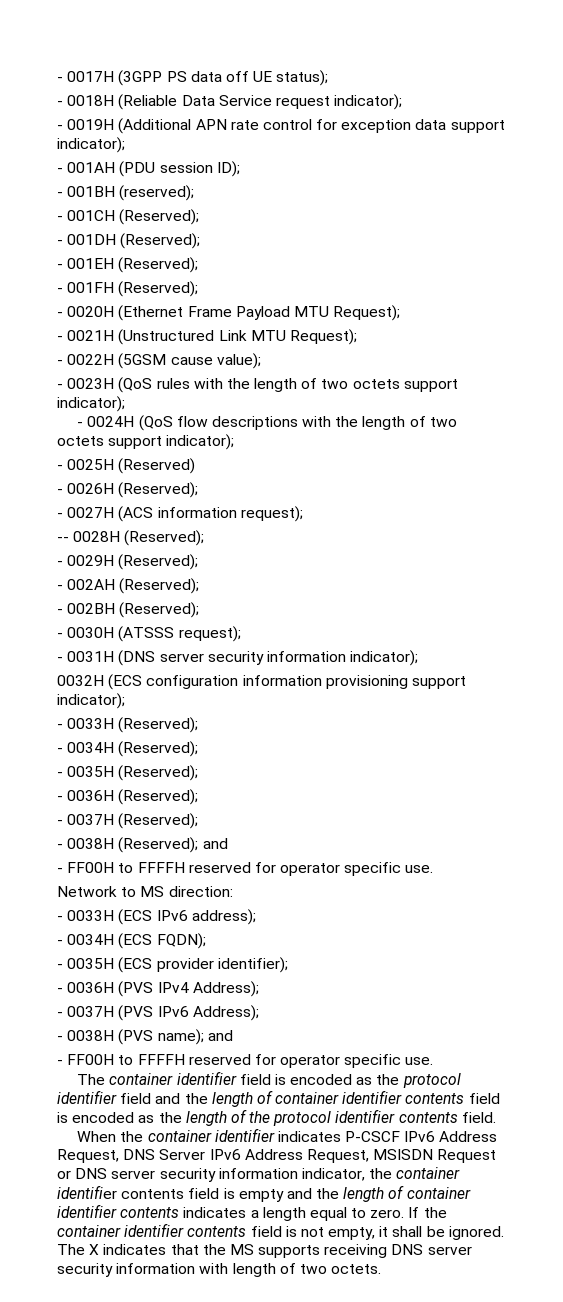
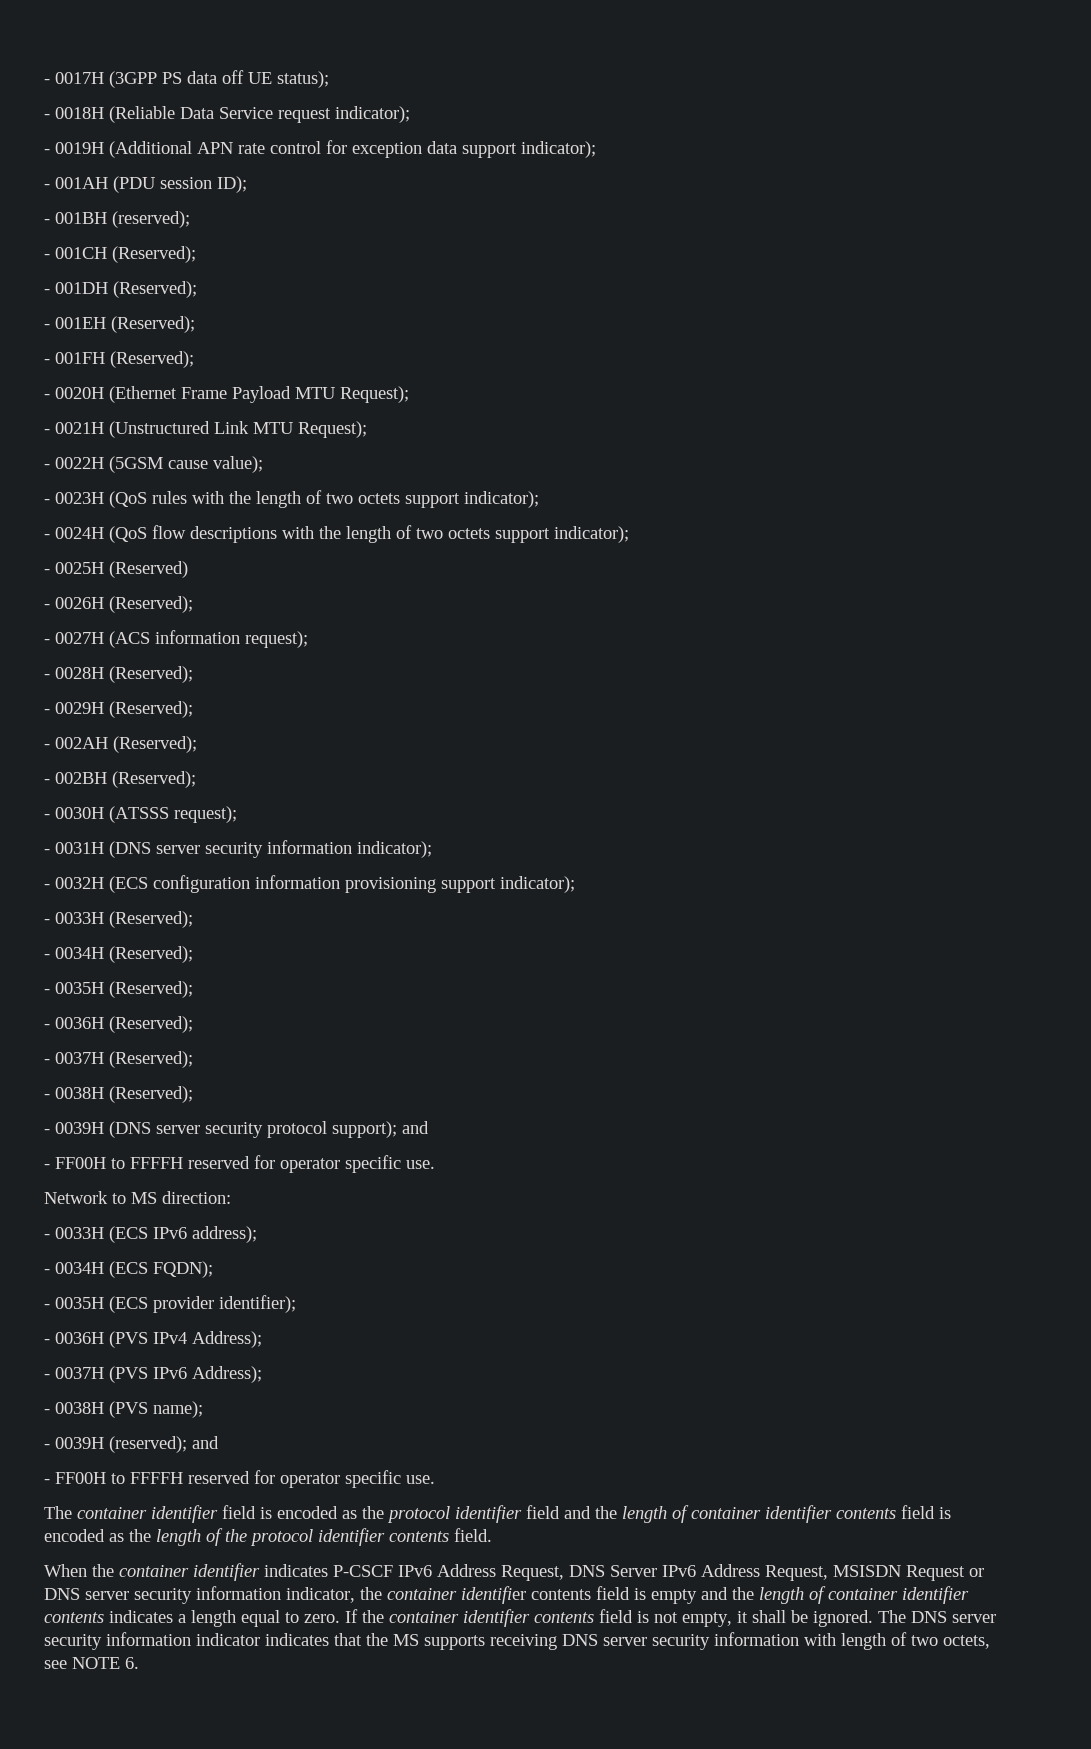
[57,537,69,542] -- -> [44,674,50,679] -
(419, 658) none -> [44,884,50,889] -
(199, 845) none -> [44,1121,397,1138] // - 0039H (DNS server security protocol support);
(204, 1037) none -> [44,1436,187,1453] // - 0039H (reserved);
[89,1244,100,1255] X -> [911,1611,996,1623] [44,1632,260,1650] DNS server security information indicator
[331,1264,382,1274] octets. -> [943,1635,990,1649] [44,1657,139,1669] octets, see NOTE 6.

